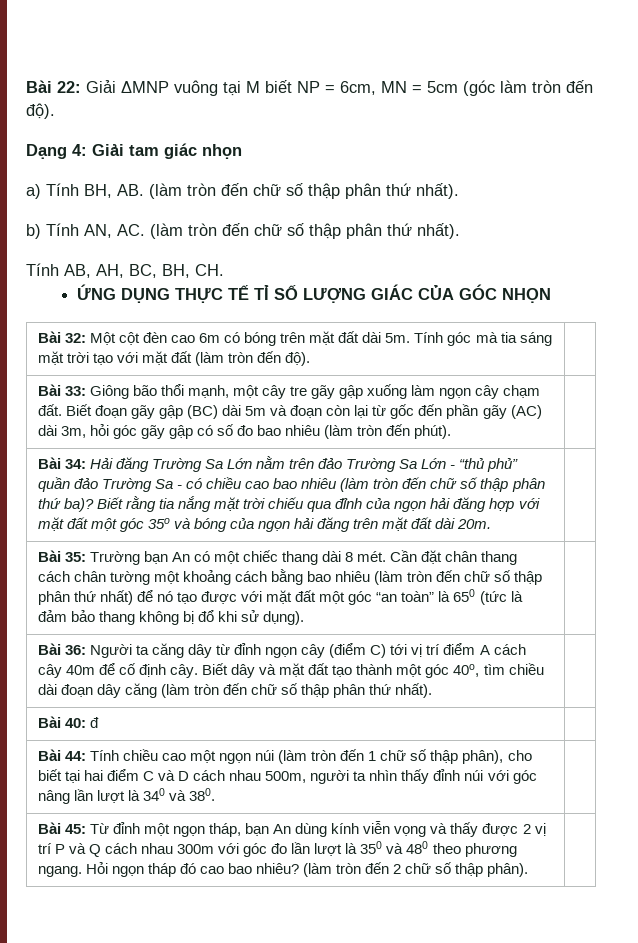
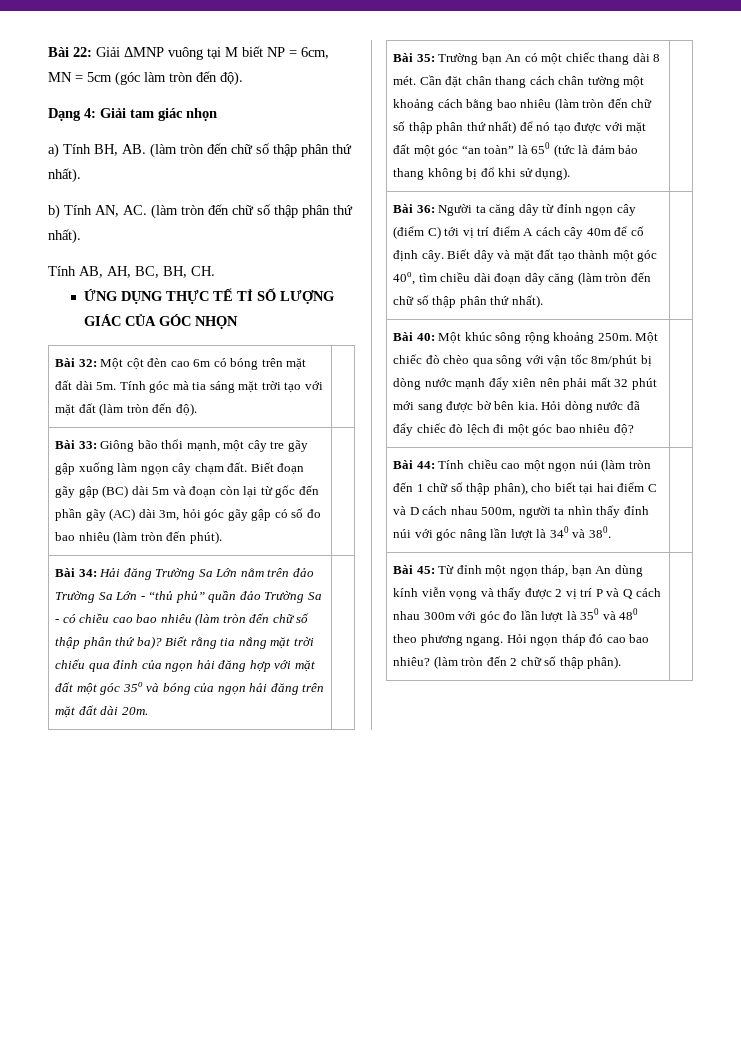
[89,717,99,728] đ -> [438,332,659,344] [393,354,652,367] [393,377,657,390] [393,401,640,413] [393,423,634,436] Một khúc sông rộng khoảng 250m. Một chiếc đò chèo qua sông với vận tốc 8m/phút bị dòng nước mạnh đẩy xiên nên phải mất 32 phút mới sang được bờ bên kia. Hỏi dòng nước đã đẩy chiếc đò lệch đi một góc bao nhiêu độ?

